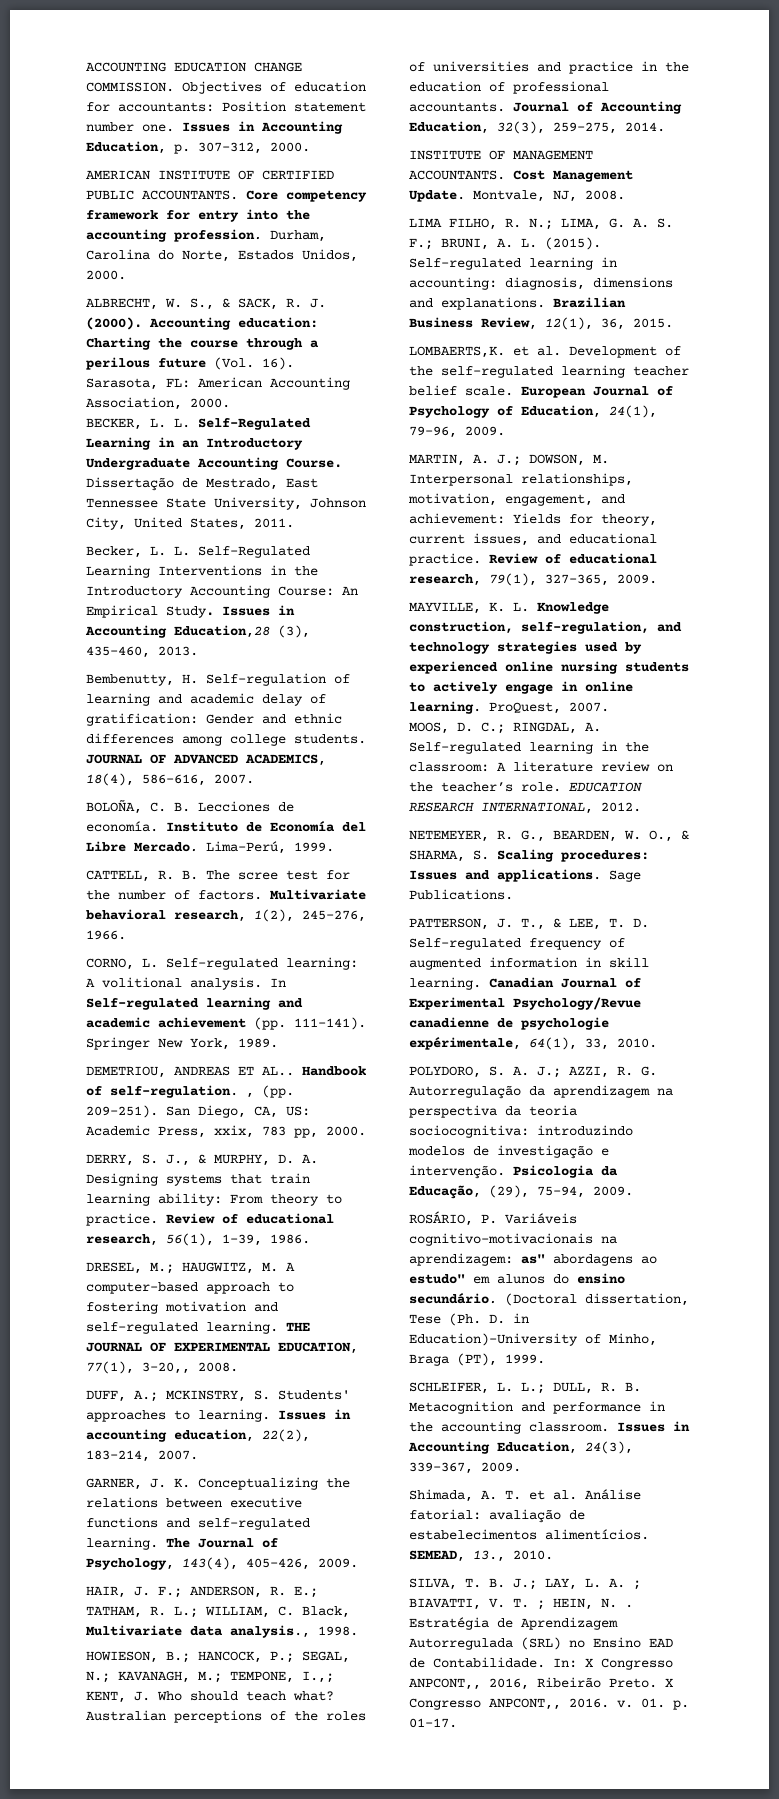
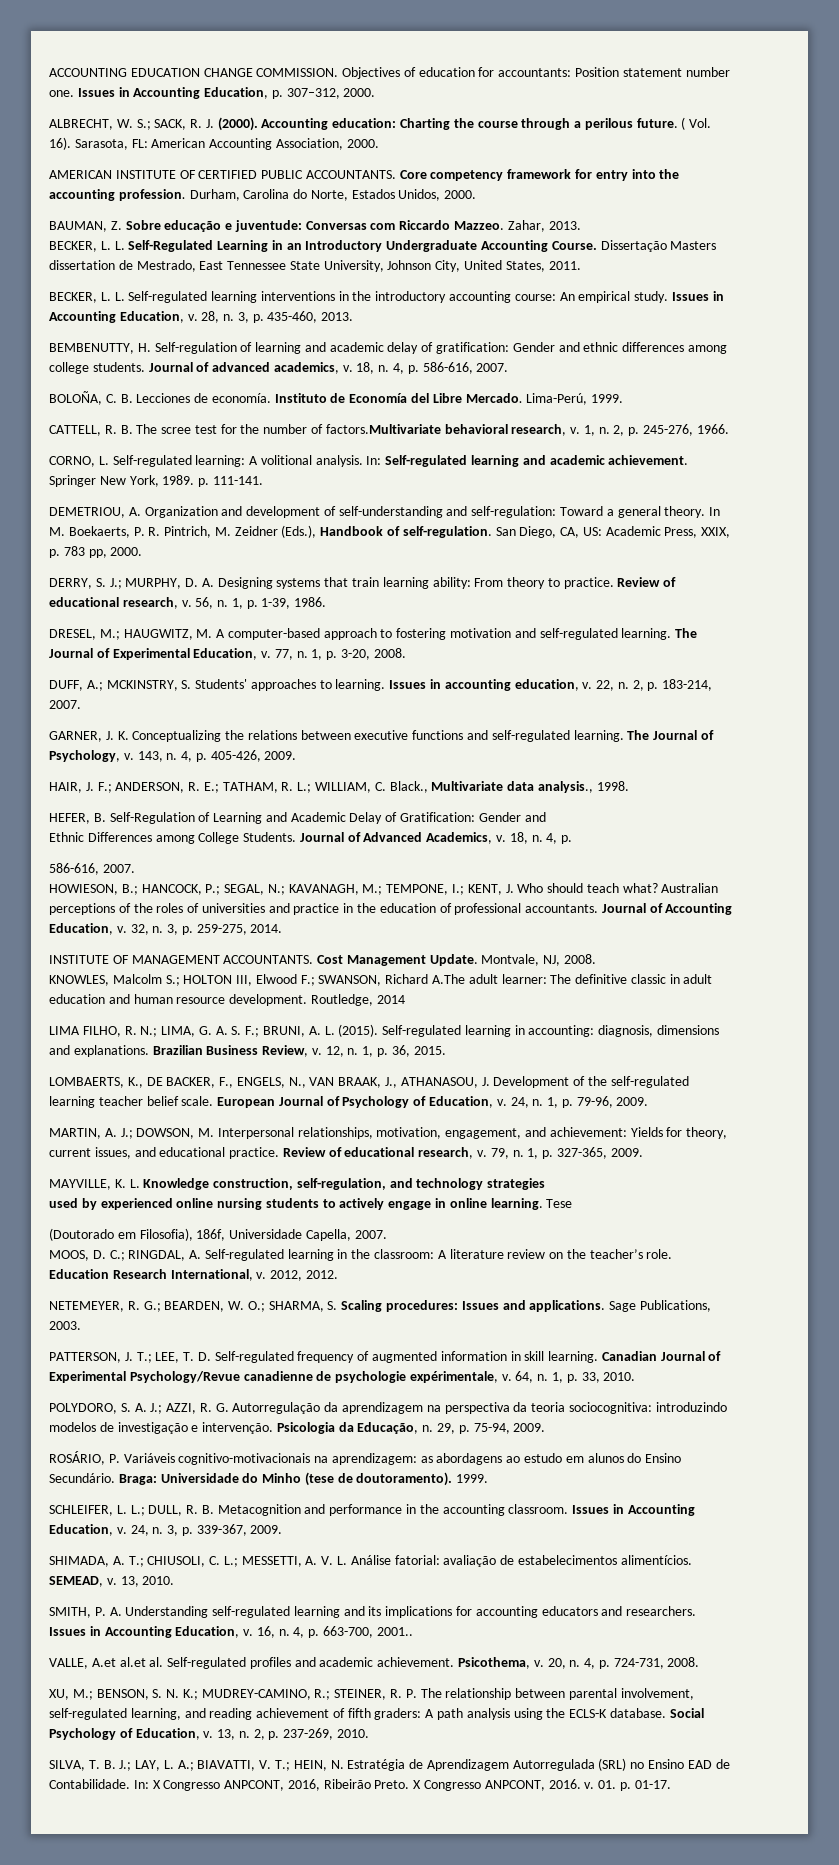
(310, 147) none -> [49,117,712,131] [49,137,379,150] // ALBRECHT, W. S.; SACK, R. J. (2000). Accounting education: Charting the course through a perilous future. ( Vol. 16). Sarasota, FL: American Accounting Association, 2000.
[86,298,326,310] [86,317,318,330] [86,337,319,350] [86,357,294,370] [86,377,350,390] [86,397,230,410] ALBRECHT, W. S., & SACK, R. J. (2000). Accounting education: Charting the course through a perilous future (Vol. 16). Sarasota, FL: American Accounting Association, 2000. -> [49,220,581,232] BAUMAN, Z. Sobre educação e juventude: Conversas com Riccardo Mazzeo. Zahar, 2013.
(174, 484) none -> [670,241,717,250] [49,260,115,270] Masters dissertation
[86,546,310,558] [86,565,318,578] [86,585,358,598] [86,605,295,618] [85,625,310,638] Becker, L. L. Self-Regulated Learning Interventions in the Introductory Accounting Course: An Empirical Study. Issues in Accounting Education,28 (3), -> [49,291,724,303] [49,311,264,323] BECKER, L. L. Self-regulated learning interventions in the introductory accounting course: An empirical study. Issues in Accounting Education, v. 28, n. 3, p.
[86,674,174,686] Bembenutty, -> [49,343,134,354] BEMBENUTTY,
[86,754,326,766] [86,773,134,786] JOURNAL OF ADVANCED ACADEMICS, 18(4), -> [148,362,419,374] Journal of advanced academics, v. 18, n. 4, p.
[198,889,366,900] [86,909,294,922] factors. Multivariate behavioral research, 1(2), -> [325,424,640,436] factors.Multivariate behavioral research, v. 1, n. 2, p.
[270,978,286,987] In -> [366,456,382,465] In:
[158,1017,366,1030] achievement (pp. 111-141). -> [608,455,689,465] achievement.
(278, 1043) none -> [198,476,263,487] p. 111-141.
[174,1066,366,1076] [86,1085,294,1098] [86,1105,158,1118] ANDREAS ET AL.. Handbook of self-regulation. , (pp. 209-251). -> [128,506,721,518] [49,525,492,538] A. Organization and development of self-understanding and self-regulation: Toward a general theory. In M. Boekaerts, P. R. Pintrich, M. Zeidner (Eds.), Handbook of self-regulation.
[214,1125,254,1138] xxix, -> [701,527,731,538] [49,549,60,558] XXIX, p.
[166,1154,206,1166] J., & -> [109,578,122,589] J.;
[166,1233,214,1246] 56(1), -> [181,597,258,609] v. 56, n. 1, p.
[286,1322,310,1331] [86,1342,358,1354] [86,1361,190,1374] THE JOURNAL OF EXPERIMENTAL EDUCATION, 77(1), 3-20,, -> [675,628,698,638] [49,648,371,660] The Journal of Experimental Education, v. 77, n. 1, p. 3-20,
[262,1429,310,1442] 22(2), -> [582,680,659,691] v. 22, n. 2, p.
[182,1557,238,1570] 143(4), -> [123,751,207,762] v. 143, n. 4, p.
[302,1606,350,1618] Black, -> [389,781,428,793] Black.,
(358, 1631) none -> [49,812,546,824] [49,832,573,844] [49,863,135,875] // HEFER, B. Self-Regulation of Learning and Academic Delay of Gratification: Gender and // Ethnic Differences among College Students. Journal of Advanced Academics, v. 18, n. 4, p. // 586-616, 2007.
[302,1671,334,1683] I.,; -> [452,884,465,895] I.;
[497,121,545,134] 32(3), -> [116,924,193,935] v. 32, n. 3, p.
(625, 195) none -> [49,974,713,986] [49,994,405,1006] // KNOWLES, Malcolm S.; HOLTON III, Elwood F.; SWANSON, Richard A.The adult learner: The definitive classic in adult education and human resource development. Routledge, 2014
[545,317,673,330] [409,346,561,358] 12(1), 36, 2015. // LOMBAERTS,K. et al. -> [311,1045,446,1057] [49,1077,490,1088] v. 12, n. 1, p. 36, 2015. // LOMBAERTS, K., DE BACKER, F., ENGELS, N., VAN BRAAK, J., ATHANASOU, J.
[609,405,657,418] 24(1), -> [496,1097,573,1108] v. 24, n. 1, p.
[489,573,537,586] 79(1), -> [477,1148,554,1159] v. 79, n. 1, p.
(577, 647) none -> (546, 1184) //
[489,702,561,714] ProQuest, -> [546,1199,573,1208] [49,1228,351,1241] Tese // (Doutorado em Filosofia), 186f, Universidade Capella,
[569,782,642,792] [409,802,593,814] EDUCATION RESEARCH INTERNATIONAL, -> [49,1269,303,1281] Education Research International, v. 2012,
[521,830,545,842] G., -> [143,1301,161,1312] G.;
[649,830,689,842] O., & -> [247,1301,265,1312] O.;
[409,889,513,900] Publications. -> [639,1300,711,1312] [49,1321,81,1330] Publications, 2003.
[521,918,561,930] T., & -> [136,1352,152,1363] T.;
[529,1037,577,1050] 64(1), -> [501,1371,578,1383] v. 64, n. 1, p.
[489,1185,529,1198] (29), -> [422,1423,470,1434] n. 29, p.
[521,1254,545,1264] as" -> [420,1456,433,1463] as
[409,1274,465,1284] estudo" -> [524,1453,563,1463] estudo
[577,1273,625,1284] [409,1293,689,1306] [409,1313,529,1326] [409,1333,657,1346] [409,1353,497,1366] ensino secundário. (Doctoral dissertation, Tese (Ph. D. in Education)-University of Minho, Braga (PT), -> [645,1453,682,1463] [49,1472,453,1486] Ensino Secundário. Braga: Universidade do Minho (tese de doutoramento).
[585,1441,633,1454] [409,1462,521,1474] [409,1489,577,1502] 24(3), 339-367, 2009. // Shimada, A. T. et al. -> [116,1524,283,1536] [49,1556,348,1567] v. 24, n. 3, p. 339-367, 2009. // SHIMADA, A. T.; CHIUSOLI, C. L.; MESSETTI, A. V. L.
[473,1550,505,1562] 13., -> [106,1576,175,1587] [49,1606,697,1618] [49,1626,413,1638] [49,1657,700,1669] [49,1688,694,1700] [49,1708,704,1720] [49,1728,334,1740] v. 13, 2010. // SMITH, P. A. Understanding self-regulated learning and its implications for accounting educators and researchers. Issues in Accounting Education, v. 16, n. 4, p. 663-700, 2001.. // VALLE, A.et al.et al. Self-regulated profiles and academic achievement. Psicothema, v. 20, n. 4, p. 724-731, 2008. // XU, M.; BENSON, S. N. K.; MUDREY-CAMINO, R.; STEINER, R. P. The relationship between parental involvement, self-regulated learning, and reading achievement of fifth graders: A path analysis using the ECLS-K database. Social Psychology of Education, v. 13, n. 2, p. 237-269,
[609,1578,641,1590] [409,1598,545,1610] A. ; BIAVATTI, V. T. ; -> [177,1760,291,1771] A.; BIAVATTI, V. T.;
[625,1604,633,1608] . -> (344, 1764) none
[409,1678,481,1690] ANPCONT,, -> [224,1780,285,1791] ANPCONT,
[489,1698,561,1710] ANPCONT,, -> [484,1780,545,1791] ANPCONT,

